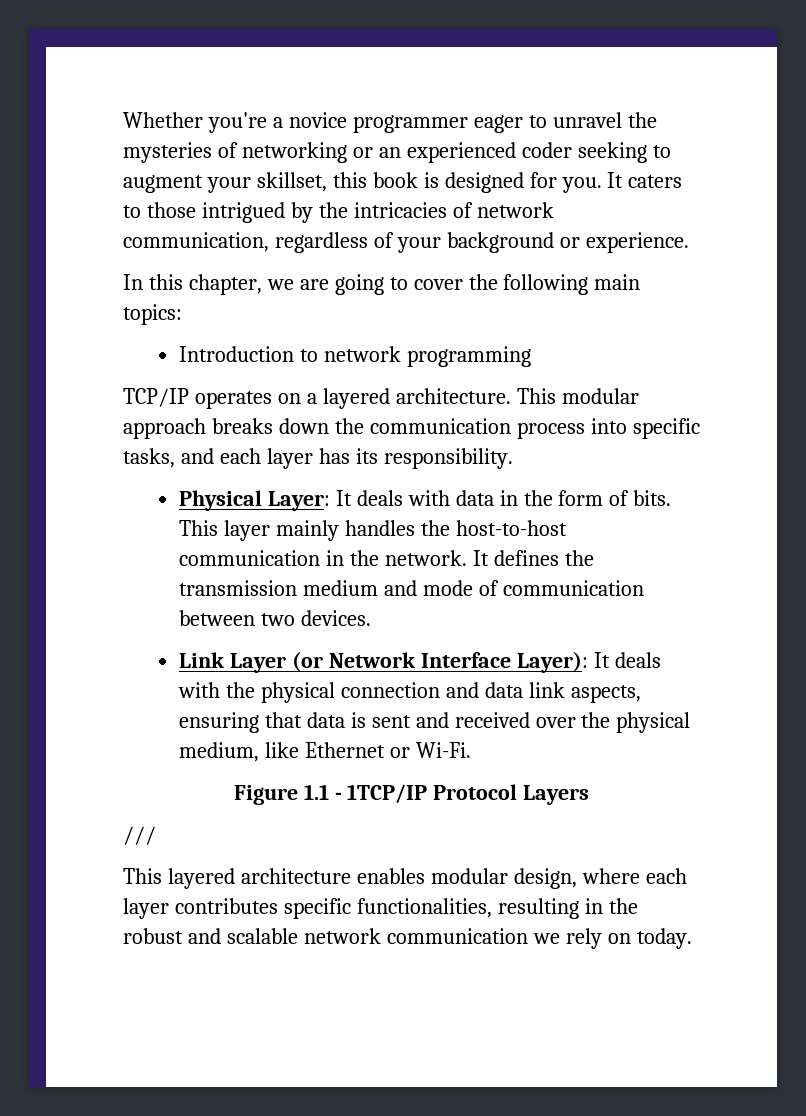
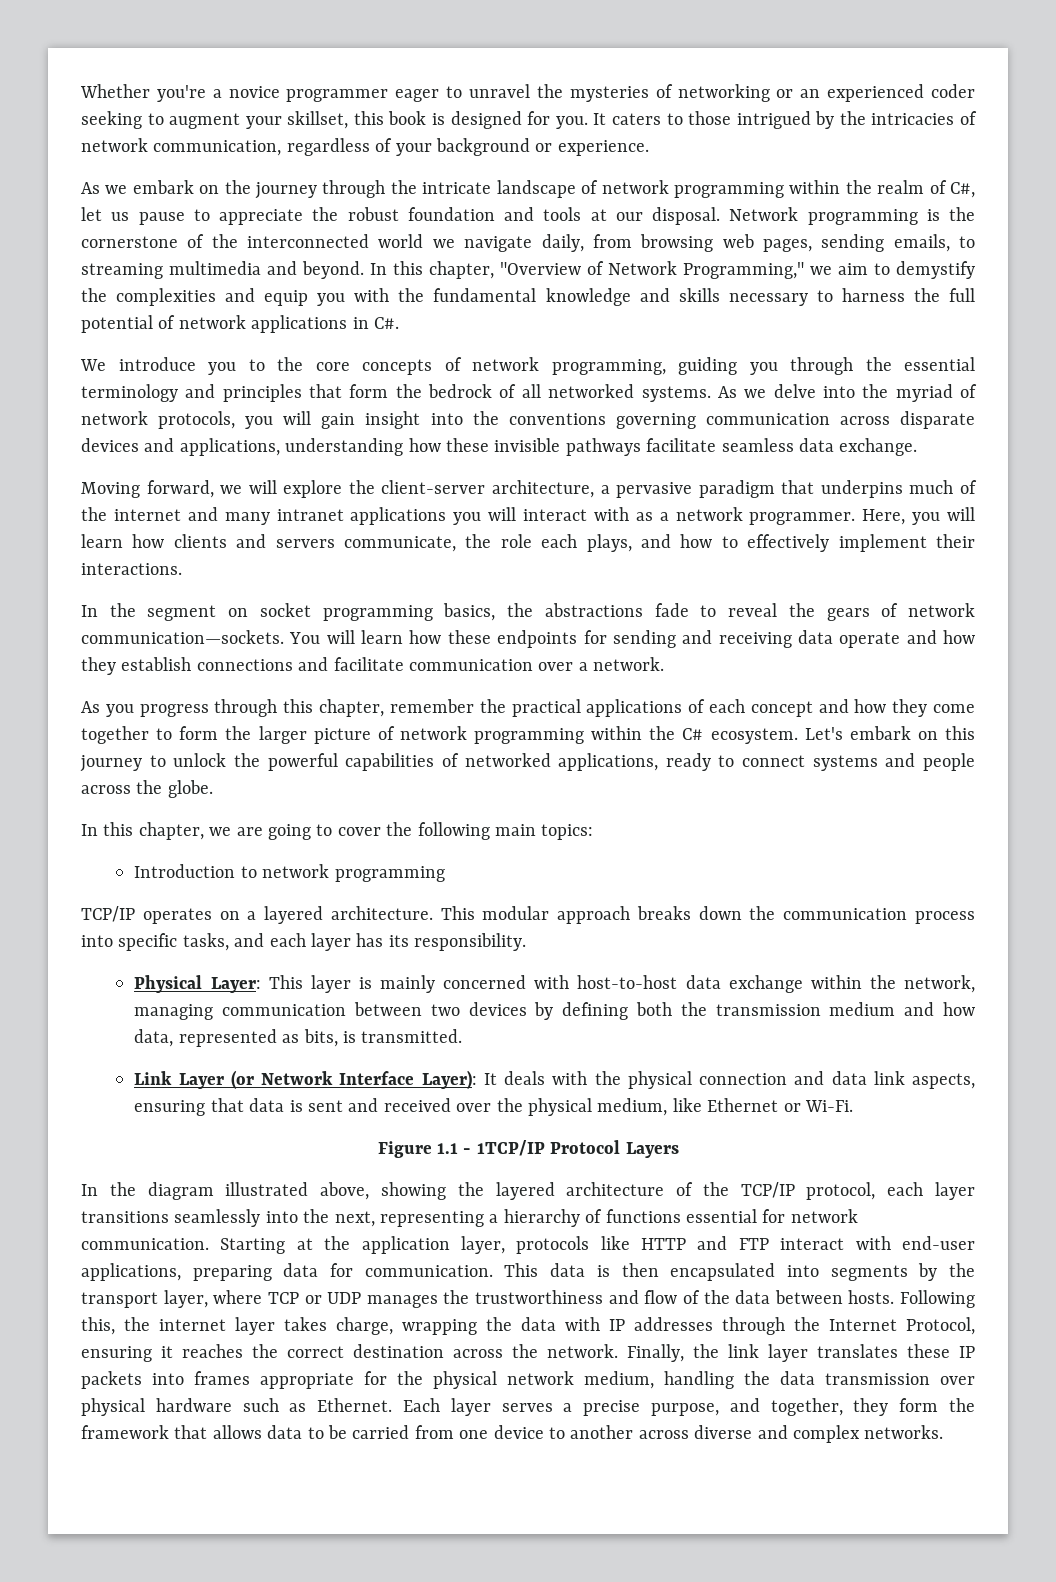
(689, 242) none -> [81,180,975,199] [81,207,975,225] [81,234,975,252] [81,261,975,279] [81,288,976,306] [81,315,399,333] [80,357,975,375] [81,384,978,402] [81,411,975,429] [81,438,918,456] [81,480,977,498] [81,507,975,525] [81,534,975,552] [81,563,182,575] [81,603,976,621] [81,630,976,648] [81,657,665,675] [81,699,975,717] [81,726,975,744] [80,753,975,772] [81,780,213,798] // As we embark on the journey through the intricate landscape of network programming within the realm of C#, let us pause to appreciate the robust foundation and tools at our disposal. Network programming is the cornerstone of the interconnected world we navigate daily, from browsing web pages, sending emails, to streaming multimedia and beyond. In this chapter, "Overview of Network Programming," we aim to demystify the complexities and equip you with the fundamental knowledge and skills necessary to harness the full potential of network applications in C#. // We introduce you to the core concepts of network programming, guiding you through the essential terminology and principles that form the bedrock of all networked systems. As we delve into the myriad of network protocols, you will gain insight into the conventions governing communication across disparate devices and applications, understanding how these invisible pathways facilitate seamless data exchange. // Moving forward, we will explore the client-server architecture, a pervasive paradigm that underpins much of the internet and many intranet applications you will interact with as a network programmer. Here, you will learn how clients and servers communicate, the role each plays, and how to effectively implement their interactions. // In the segment on socket programming basics, the abstractions fade to reveal the gears of network communication—sockets. You will learn how these endpoints for sending and receiving data operate and how they establish connections and facilitate communication over a network. // As you progress through this chapter, remember the practical applications of each concept and how they come together to form the larger picture of network programming within the C# ecosystem. Let's embark on this journey to unlock the powerful capabilities of networked applications, ready to connect systems and people across the globe.
[335,490,672,506] [178,520,567,541] [178,550,594,566] [178,580,644,596] [178,610,371,626] It deals with data in the form of bits. This layer mainly handles the host-to-host communication in the network. It defines the transmission medium and mode of communication between two devices. -> [268,975,976,993] [134,1002,976,1020] [134,1029,463,1047] This layer is mainly concerned with host-to-host data exchange within the network, managing communication between two devices by defining both the transmission medium and how data, represented as bits, is transmitted.
[123,826,156,845] [123,868,687,889] [123,898,638,919] [123,928,692,949] /// // This layered architecture enables modular design, where each layer contributes specific functionalities, resulting in the robust and scalable network communication we rely on today. -> [81,1182,976,1200] [81,1209,858,1227] [81,1236,975,1254] [81,1263,976,1281] [81,1290,975,1308] [81,1317,975,1335] [81,1344,975,1362] [81,1371,975,1389] [81,1398,975,1416] [81,1425,944,1443] In the diagram illustrated above, showing the layered architecture of the TCP/IP protocol, each layer transitions seamlessly into the next, representing a hierarchy of functions essential for network communication. Starting at the application layer, protocols like HTTP and FTP interact with end-user applications, preparing data for communication. This data is then encapsulated into segments by the transport layer, where TCP or UDP manages the trustworthiness and flow of the data between hosts. Following this, the internet layer takes charge, wrapping the data with IP addresses through the Internet Protocol, ensuring it reaches the correct destination across the network. Finally, the link layer translates these IP packets into frames appropriate for the physical network medium, handling the data transmission over physical hardware such as Ethernet. Each layer serves a precise purpose, and together, they form the framework that allows data to be carried from one device to another across diverse and complex networks.

